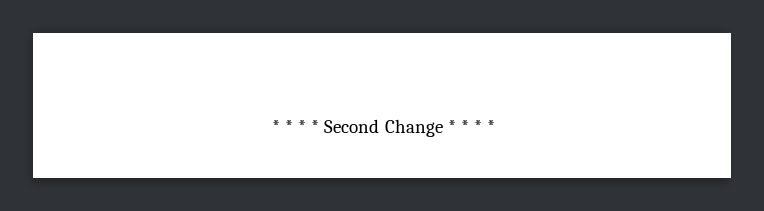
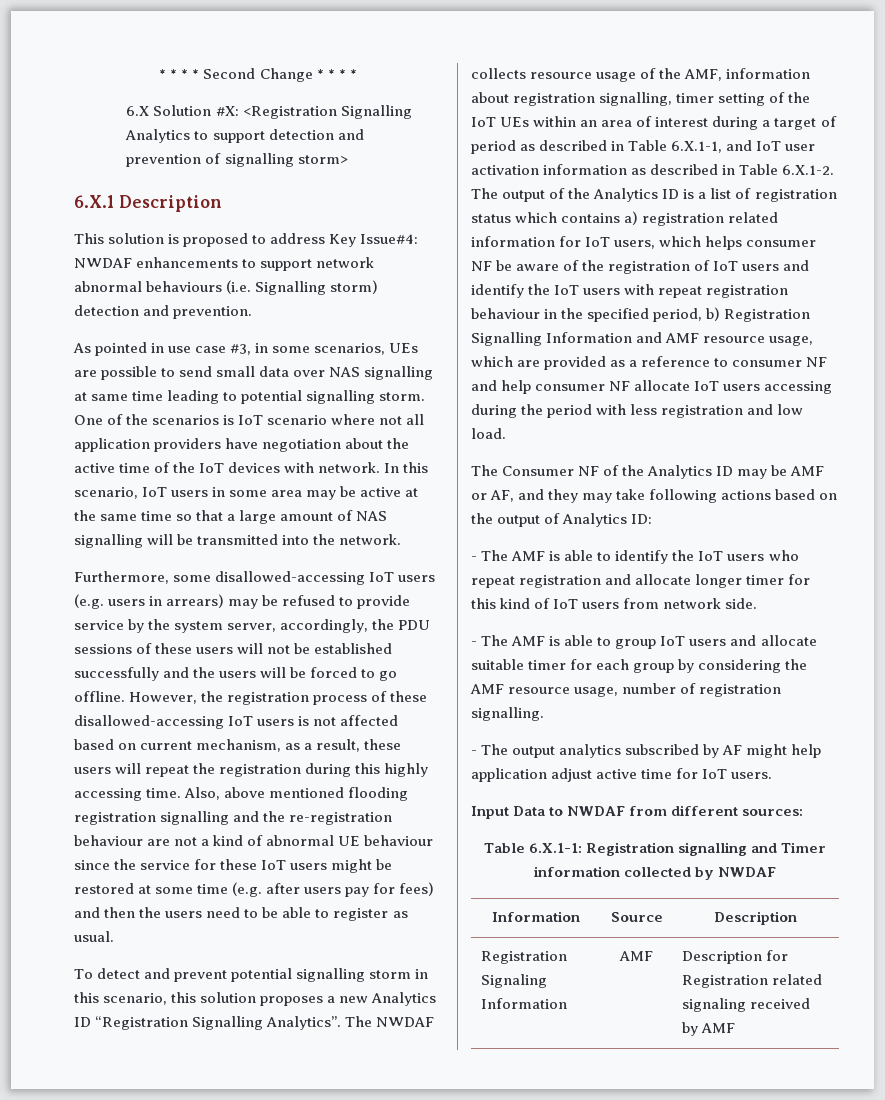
(496, 126) none -> [126,105,412,119] [125,129,364,143] [126,153,348,167] [74,195,222,212] [74,233,419,247] [74,257,375,271] [74,280,379,295] [74,305,253,319] [73,342,419,356] [74,366,434,380] [74,390,426,404] [74,414,425,425] [74,438,410,452] [74,462,429,473] [74,486,419,500] [74,510,388,524] [74,534,402,548] [74,571,436,585] [74,594,411,609] [74,619,431,633] [74,643,393,654] [74,667,398,681] [74,691,428,705] [74,715,399,729] [74,739,402,752] [74,763,429,777] [74,787,409,801] [74,811,393,825] [74,835,434,846] [74,859,393,873] [74,882,435,897] [74,907,408,921] [74,931,114,942] [74,968,429,982] [74,992,437,1006] [74,1016,435,1030] [471,68,811,82] [471,92,811,106] [471,116,837,130] [471,140,816,154] [471,164,835,175] [471,188,837,202] [471,211,779,226] [471,236,817,250] [471,260,810,274] [471,284,789,298] [471,307,811,322] [471,332,814,346] [471,356,828,370] [471,380,833,394] [471,404,804,418] [471,428,506,439] [471,465,825,479] [471,489,838,503] [471,513,653,527] [471,550,799,564] [471,574,811,588] [471,598,758,609] [471,635,817,649] [471,659,808,673] [470,683,782,697] [471,707,544,721] [471,744,822,758] [471,768,773,782] [471,805,804,819] [483,842,827,856] [533,866,777,880] [492,911,580,922] [610,912,663,922] [714,911,797,925] [480,951,567,964] [480,974,547,988] [480,998,567,1009] [619,951,653,961] [681,950,788,964] [681,974,822,988] [681,998,810,1012] [681,1022,735,1036] // 6.X Solution #X: <Registration Signalling Analytics to support detection and prevention of signalling storm> // 6.X.1 Description // This solution is proposed to address Key Issue#4: NWDAF enhancements to support network abnormal behaviours (i.e. Signalling storm) detection and prevention. // As pointed in use case #3, in some scenarios, UEs are possible to send small data over NAS signalling at same time leading to potential signalling storm. One of the scenarios is IoT scenario where not all application providers have negotiation about the active time of the IoT devices with network. In this scenario, IoT users in some area may be active at the same time so that a large amount of NAS signalling will be transmitted into the network. // Furthermore, some disallowed-accessing IoT users (e.g. users in arrears) may be refused to provide service by the system server, accordingly, the PDU sessions of these users will not be established successfully and the users will be forced to go offline. However, the registration process of these disallowed-accessing IoT users is not affected based on current mechanism, as a result, these users will repeat the registration during this highly accessing time. Also, above mentioned flooding registration signalling and the re-registration behaviour are not a kind of abnormal UE behaviour since the service for these IoT users might be restored at some time (e.g. after users pay for fees) and then the users need to be able to register as usual. // To detect and prevent potential signalling storm in this scenario, this solution proposes a new Analytics ID “Registration Signalling Analytics”. The NWDAF collects resource usage of the AMF, information about registration signalling, timer setting of the IoT UEs within an area of interest during a target of period as described in Table 6.X.1-1, and IoT user activation information as described in Table 6.X.1-2. The output of the Analytics ID is a list of registration status which contains a) registration related information for IoT users, which helps consumer NF be aware of the registration of IoT users and identify the IoT users with repeat registration behaviour in the specified period, b) Registration Signalling Information and AMF resource usage, which are provided as a reference to consumer NF and help consumer NF allocate IoT users accessing during the period with less registration and low load. // The Consumer NF of the Analytics ID may be AMF or AF, and they may take following actions based on the output of Analytics ID: // - The AMF is able to identify the IoT users who repeat registration and allocate longer timer for this kind of IoT users from network side. // - The AMF is able to group IoT users and allocate suitable timer for each group by considering the AMF resource usage, number of registration signalling. // - The output analytics subscribed by AF might help application adjust active time for IoT users. // Input Data to NWDAF from different sources: // Table 6.X.1-1: Registration signalling and Timer information collected by NWDAF // Information | Source | Description // Registration Signaling Information | AMF | Description for Registration related signaling received by AMF

